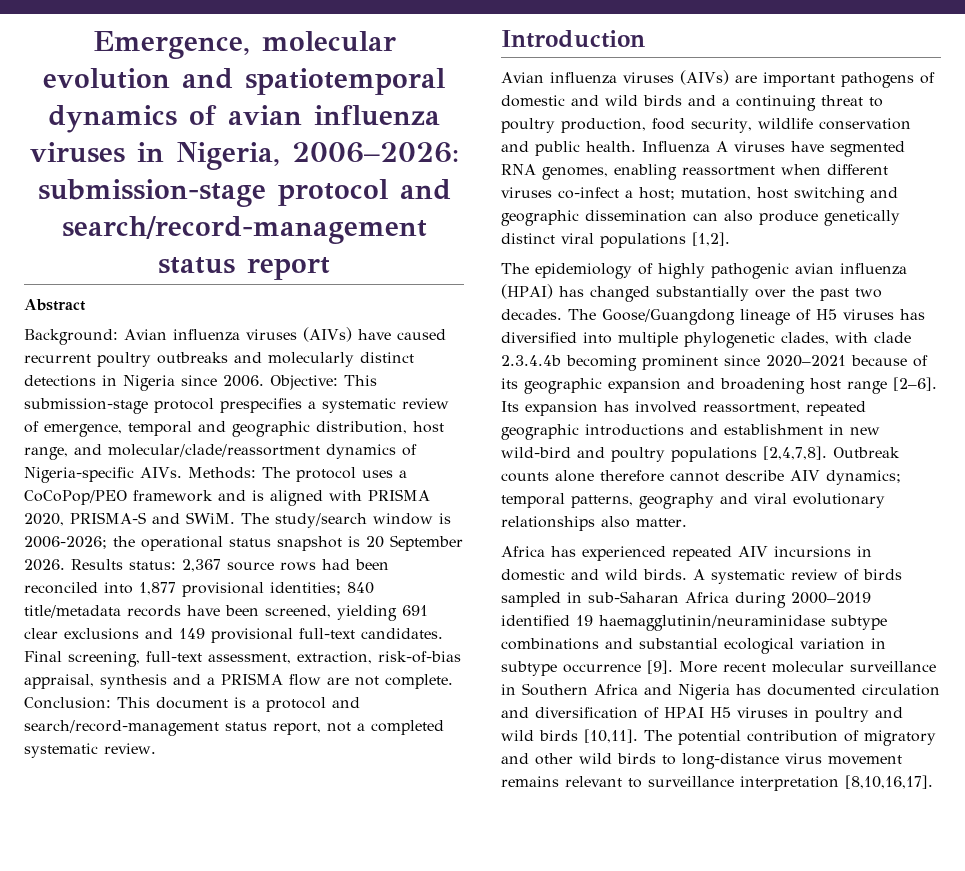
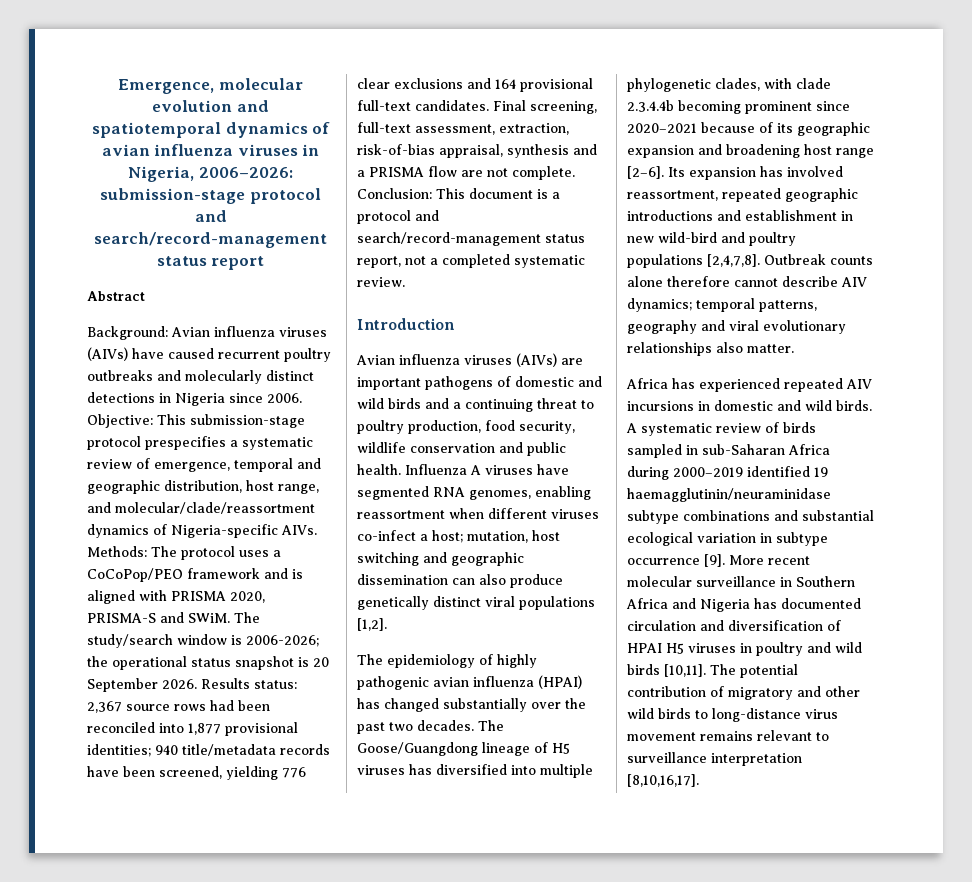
[347,582,374,594] 840 -> [155,745,178,755] 940
[402,605,428,616] 691 -> [282,767,306,778] 776
[179,628,205,639] 149 -> [495,79,516,89] 164

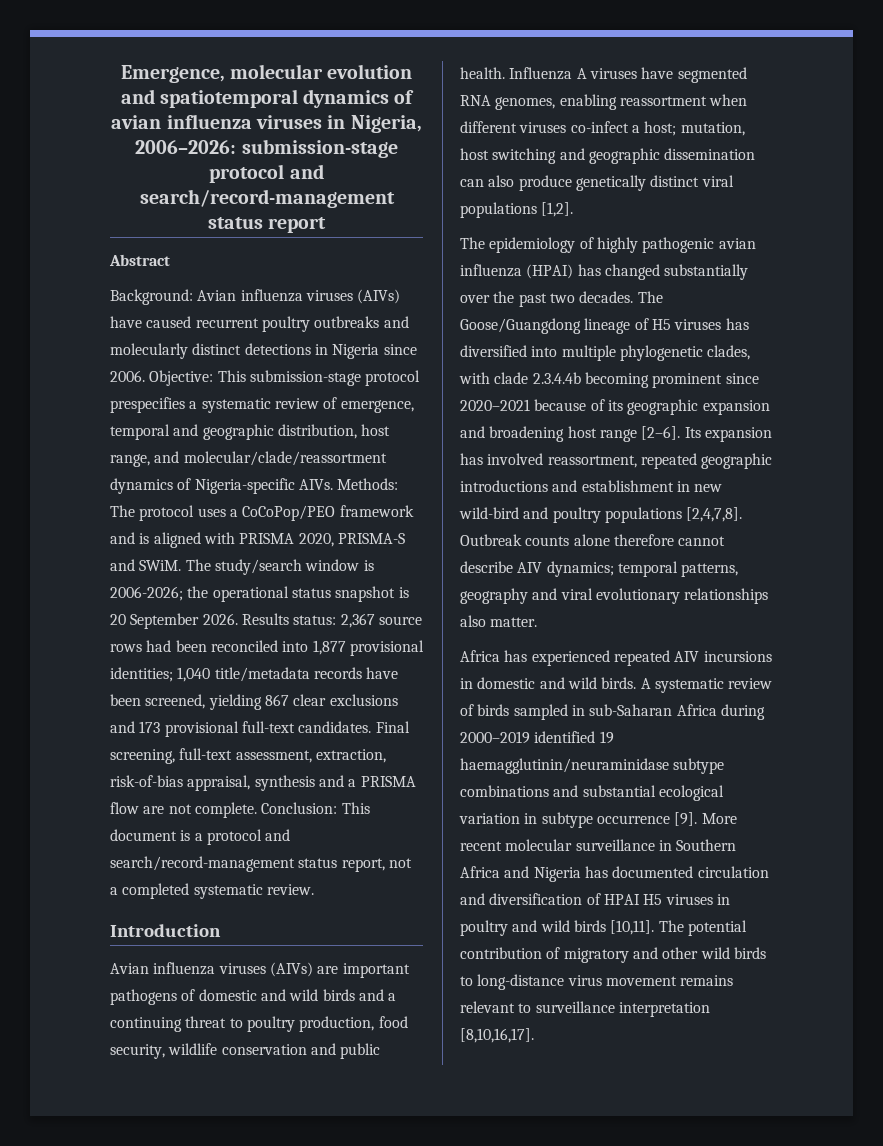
[155,745,178,755] 940 -> [177,667,211,682] 1,040
[282,767,306,778] 776 -> [264,694,289,706] 867
[495,79,516,89] 164 -> [139,721,161,733] 173

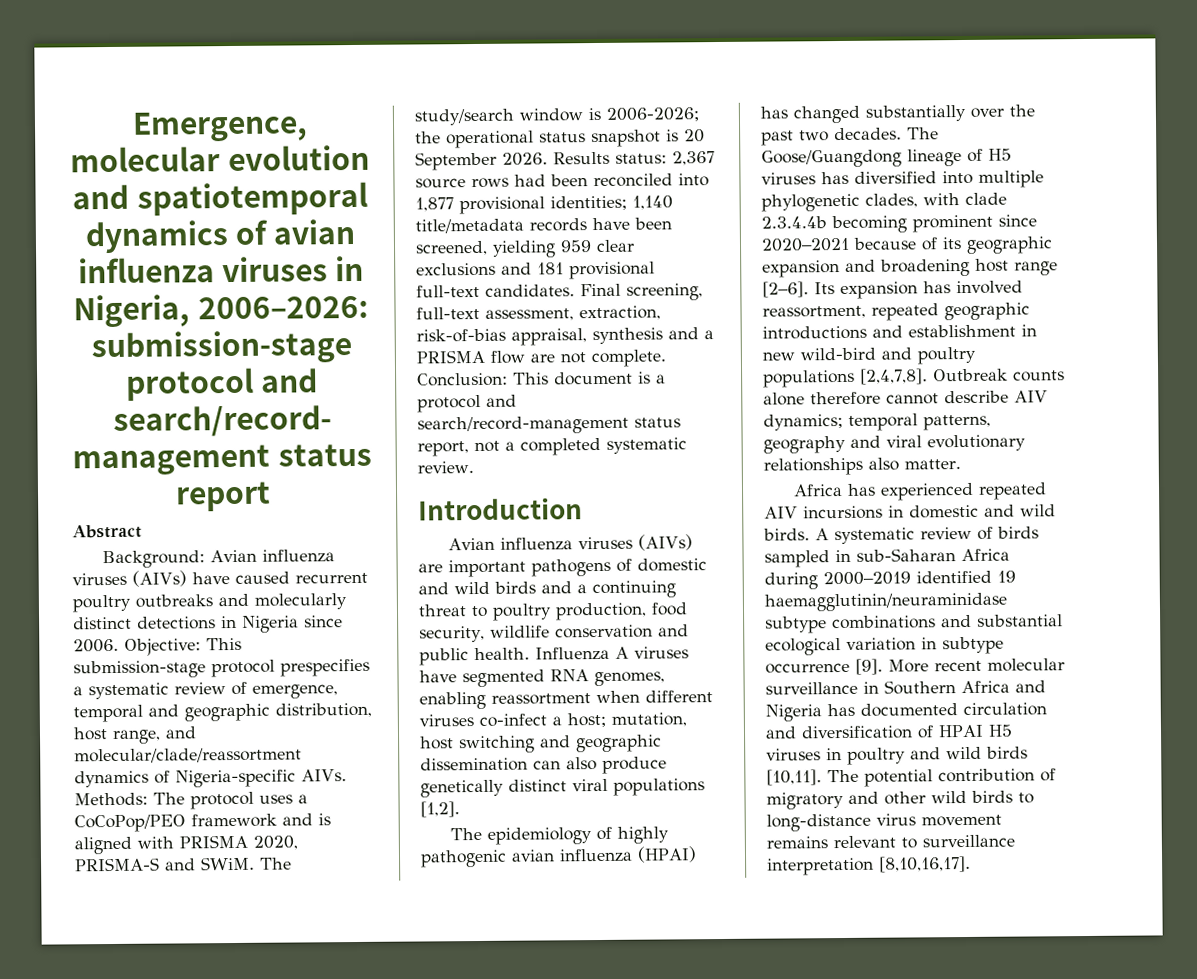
[177,667,211,682] 1,040 -> [632,195,673,210] 1,140
[264,694,289,706] 867 -> [560,240,592,253] 959
[139,721,161,733] 173 -> [537,262,564,275] 181

